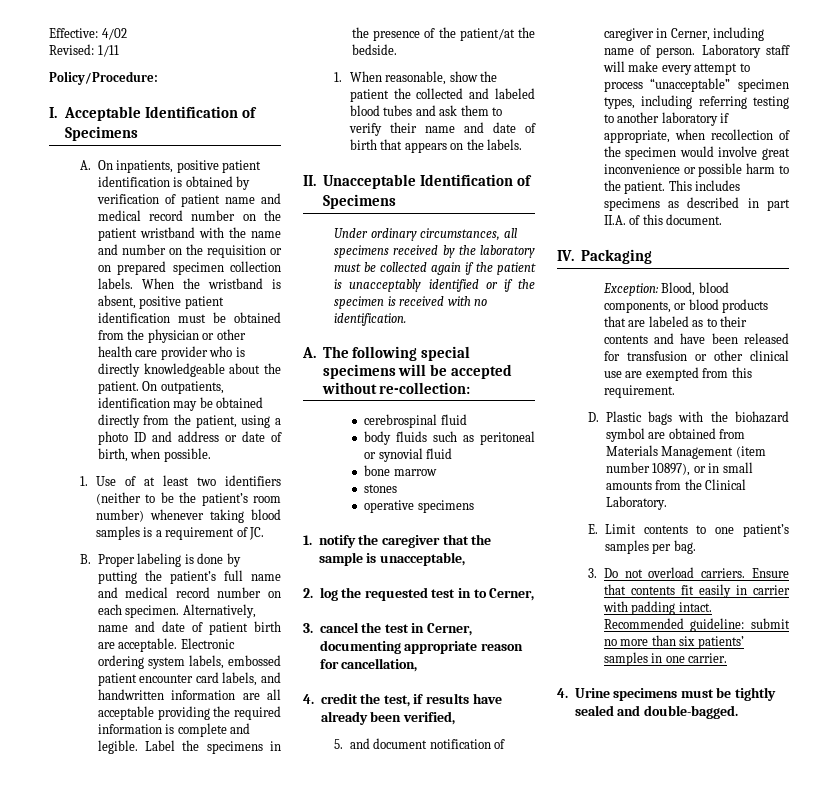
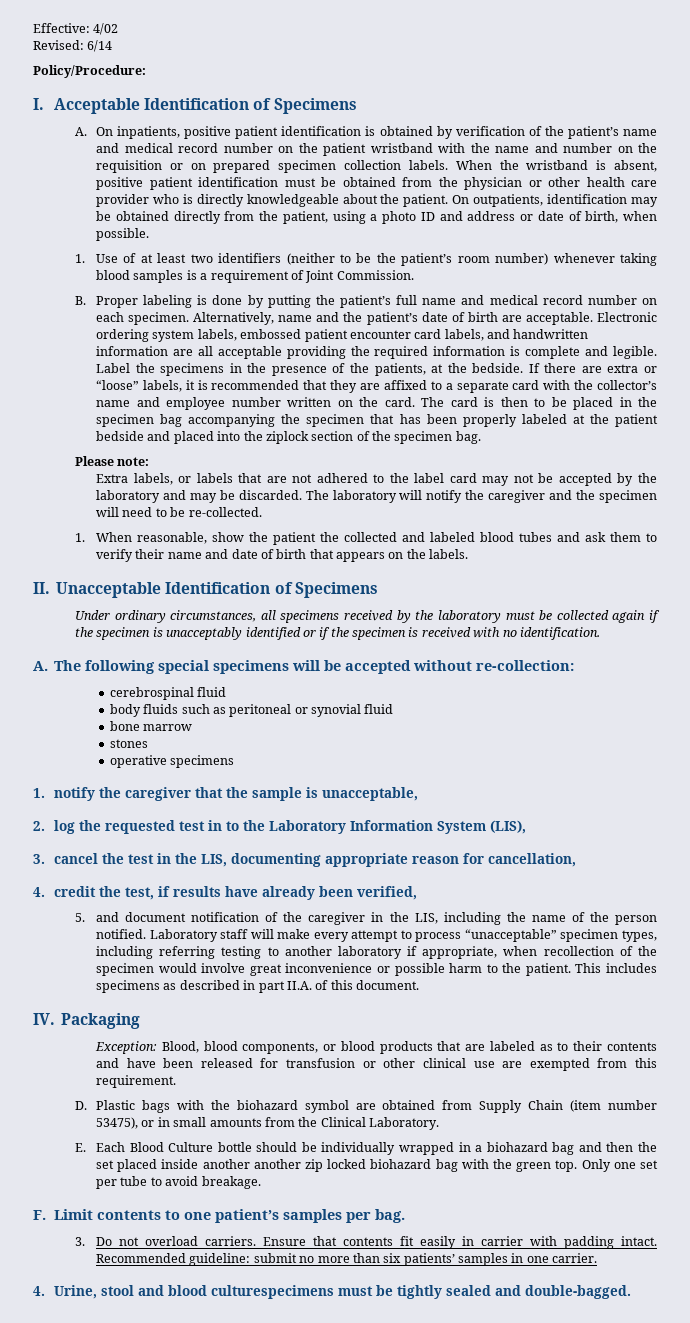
[97,45,119,57] 1/11 -> [87,40,113,52] 6/14
[180,194,220,207] patient -> [544,126,619,139] the patient’s
[249,527,265,540] JC. -> [305,270,414,283] Joint Commission.
[161,621,248,635] date of patient -> [343,312,465,325] the patient’s date of
[459,28,515,41] patient/at -> [374,363,444,376] patients, at
(397, 49) none -> [528,363,657,373] [96,380,657,393] [96,397,658,410] [96,414,659,427] [96,431,481,444] [75,456,150,466] [96,473,658,486] [96,490,657,503] [96,507,262,517] If there are extra or “loose” labels, it is recommended that they are affixed to a separate card with the collector’s name and employee number written on the card. The card is then to be placed in the specimen bag accompanying the specimen that has been properly labeled at the patient bedside and placed into the ziplock section of the specimen bag. // Please note: // Extra labels, or labels that are not adhered to the label card may not be accepted by the laboratory and may be discarded. The laboratory will notify the caregiver and the specimen will need to be re-collected.
[497,262,536,275] patient -> [96,627,151,640] specimen
[489,588,535,601] Cerner, -> [243,820,527,834] the Laboratory Information System (LIS),
[427,623,473,636] Cerner, -> [175,853,228,867] the LIS,
(506, 744) none -> [283,912,303,922] the
[670,27,765,41] [603,45,696,58] Cerner, including name of person. -> [389,912,657,925] [96,929,147,939] the LIS, including the name of the person notified.
[605,445,734,459] Materials Management -> [479,1100,564,1113] Supply Chain
[652,463,691,476] 10897), -> [96,1117,139,1129] 53475),
(599, 529) none -> [96,1142,657,1155] [96,1159,658,1172] [96,1176,261,1189] [33,1210,46,1220] Each Blood Culture bottle should be individually wrapped in a biohazard bag and then the set placed inside another another zip locked biohazard bag with the green top. Only one set per tube to avoid breakage. // F.
[574,688,678,701] Urine specimens -> [54,1285,335,1299] Urine, stool and blood culturespecimens

